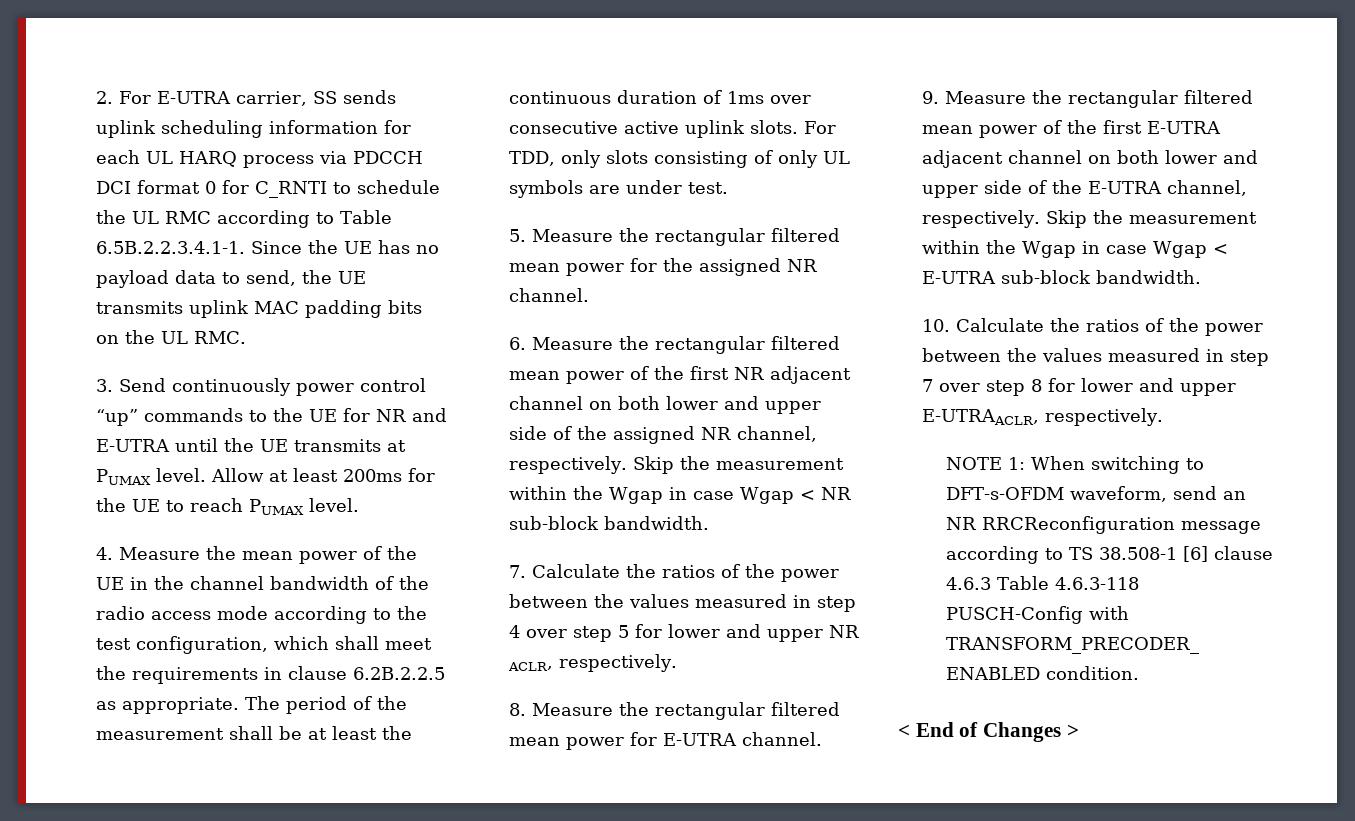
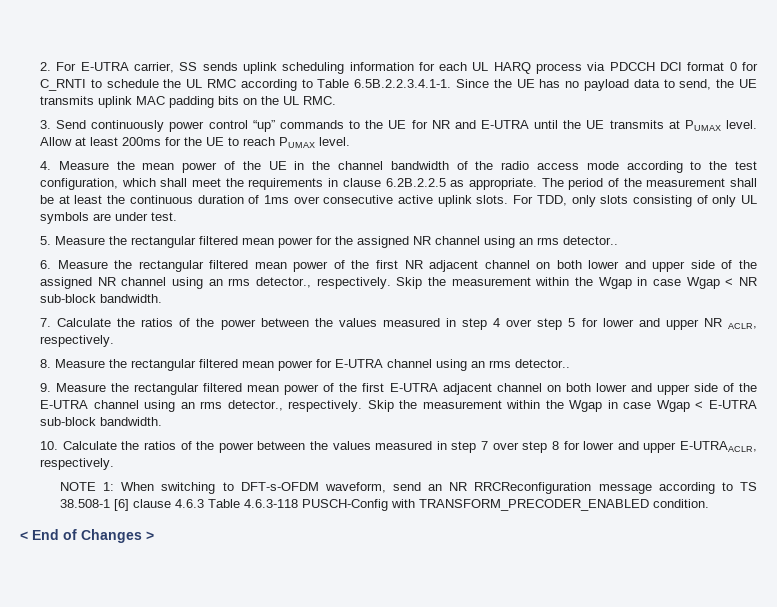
[508,288,589,302] channel. -> [435,236,619,248] channel using an rms detector..
[736,426,817,442] channel, -> [121,277,312,289] channel using an rms detector.,
[741,732,822,746] channel. -> [387,359,571,371] channel using an rms detector..
[1166,180,1247,196] channel, -> [93,400,283,412] channel using an rms detector.,

